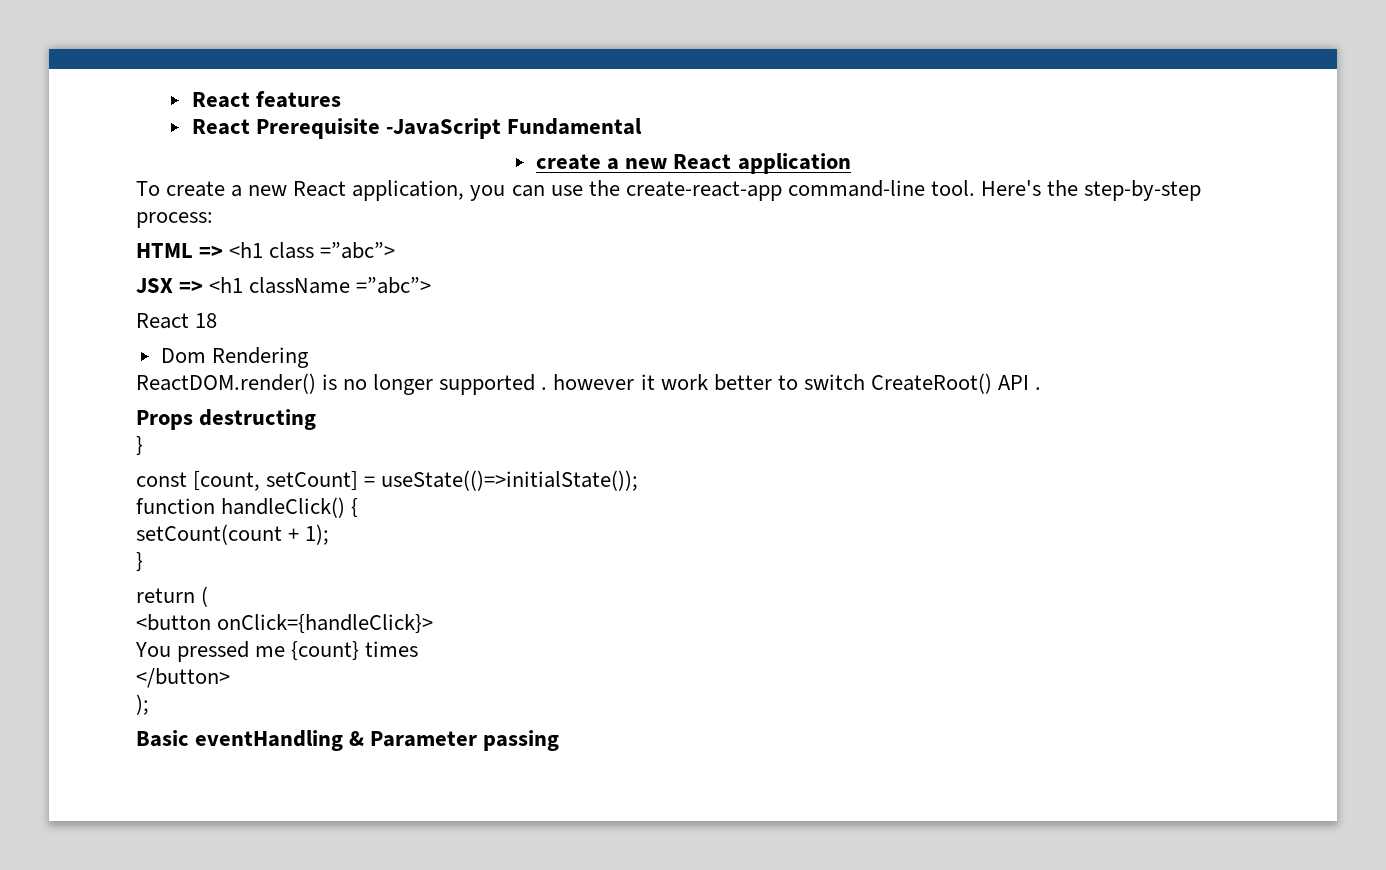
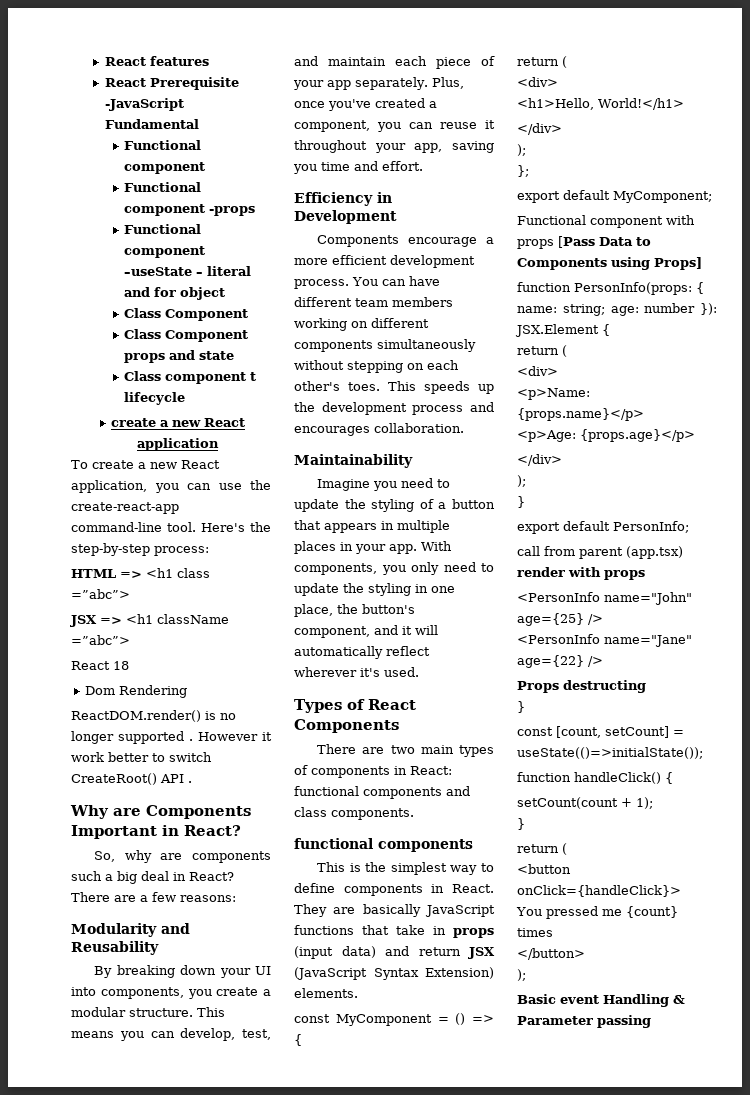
(642, 126) none -> [124,140,202,150] [124,162,206,174] [124,182,202,192] [124,204,256,216] [124,224,202,234] [124,246,206,258] [124,266,252,276] [124,287,226,300] [124,308,249,321] [124,329,249,342] [124,350,235,363] [124,371,257,384] [124,392,186,405] // Functional component // Functional component -props // Functional component –useState – literal and for object // Class Component // Class Component props and state // Class component t lifecycle
[553,374,635,390] however -> [198,732,258,741] However
(1042, 388) none -> [70,805,251,819] [71,825,241,839] [94,850,271,863] [71,871,234,884] [71,892,236,902] [71,923,190,937] [71,941,159,955] [94,965,271,978] [71,987,271,999] [71,1007,225,1017] [71,1028,271,1041] [294,56,495,69] [293,77,464,90] [294,98,437,111] [294,120,495,132] [294,140,494,153] [293,161,423,174] [294,192,392,206] [294,210,397,224] [317,235,494,247] [294,255,475,268] [294,276,440,289] [294,297,453,307] [294,318,429,331] [294,339,476,352] [294,360,459,373] [294,381,494,394] [294,402,494,415] [294,423,464,436] [294,454,413,468] [317,478,451,491] [294,499,495,512] [294,520,450,533] [294,541,452,554] [294,562,494,575] [294,583,455,596] [294,604,415,617] [294,625,438,638] [294,646,430,659] [294,667,419,677] [294,699,416,713] [294,719,399,733] [317,744,494,757] [294,765,452,778] [294,786,470,799] [294,807,414,820] [294,838,473,852] [317,862,494,875] [294,883,494,896] [294,904,495,917] [294,925,494,938] [294,946,495,959] [294,967,494,980] [294,988,358,998] [294,1013,494,1026] [294,1034,302,1046] [517,56,567,68] [517,77,558,87] [517,98,684,110] [517,123,562,135] [517,144,526,156] [517,165,529,177] [517,190,712,203] [517,215,695,228] [517,236,651,249] [517,257,702,270] [517,282,704,295] [517,303,717,316] [515,324,610,337] [517,345,567,357] [517,366,558,376] [517,388,590,400] [517,408,644,421] [517,429,695,442] [517,454,562,466] [517,475,526,487] [517,496,525,508] [517,521,689,534] [517,546,683,559] [517,567,645,580] [517,592,692,605] [517,613,603,626] [517,634,692,647] [517,655,603,668] // Why are Components Important in React? // So, why are components such a big deal in React? There are a few reasons: // Modularity and Reusability // By breaking down your UI into components, you create a modular structure. This means you can develop, test, and maintain each piece of your app separately. Plus, once you've created a component, you can reuse it throughout your app, saving you time and effort. // Efficiency in Development // Components encourage a more efficient development process. You can have different team members working on different components simultaneously without stepping on each other's toes. This speeds up the development process and encourages collaboration. // Maintainability // Imagine you need to update the styling of a button that appears in multiple places in your app. With components, you only need to update the styling in one place, the button's component, and it will automatically reflect wherever it's used. // Types of React Components // There are two main types of components in React: functional components and class components. // functional components // This is the simplest way to define components in React. They are basically JavaScript functions that take in props (input data) and return JSX (JavaScript Syntax Extension) elements. // const MyComponent = () => { // return ( // <div> // <h1>Hello, World!</h1> // </div> // ); // }; // export default MyComponent; // Functional component with props [Pass Data to Components using Props] // function PersonInfo(props: { name: string; age: number }): JSX.Element { // return ( // <div> // <p>Name: {props.name}</p> // <p>Age: {props.age}</p> // </div> // ); // } // export default PersonInfo; // call from parent (app.tsx) render with props // <PersonInfo name="John" age={25} /> // <PersonInfo name="Jane" age={22} />
[195,730,344,751] eventHandling -> [560,994,669,1007] event Handling

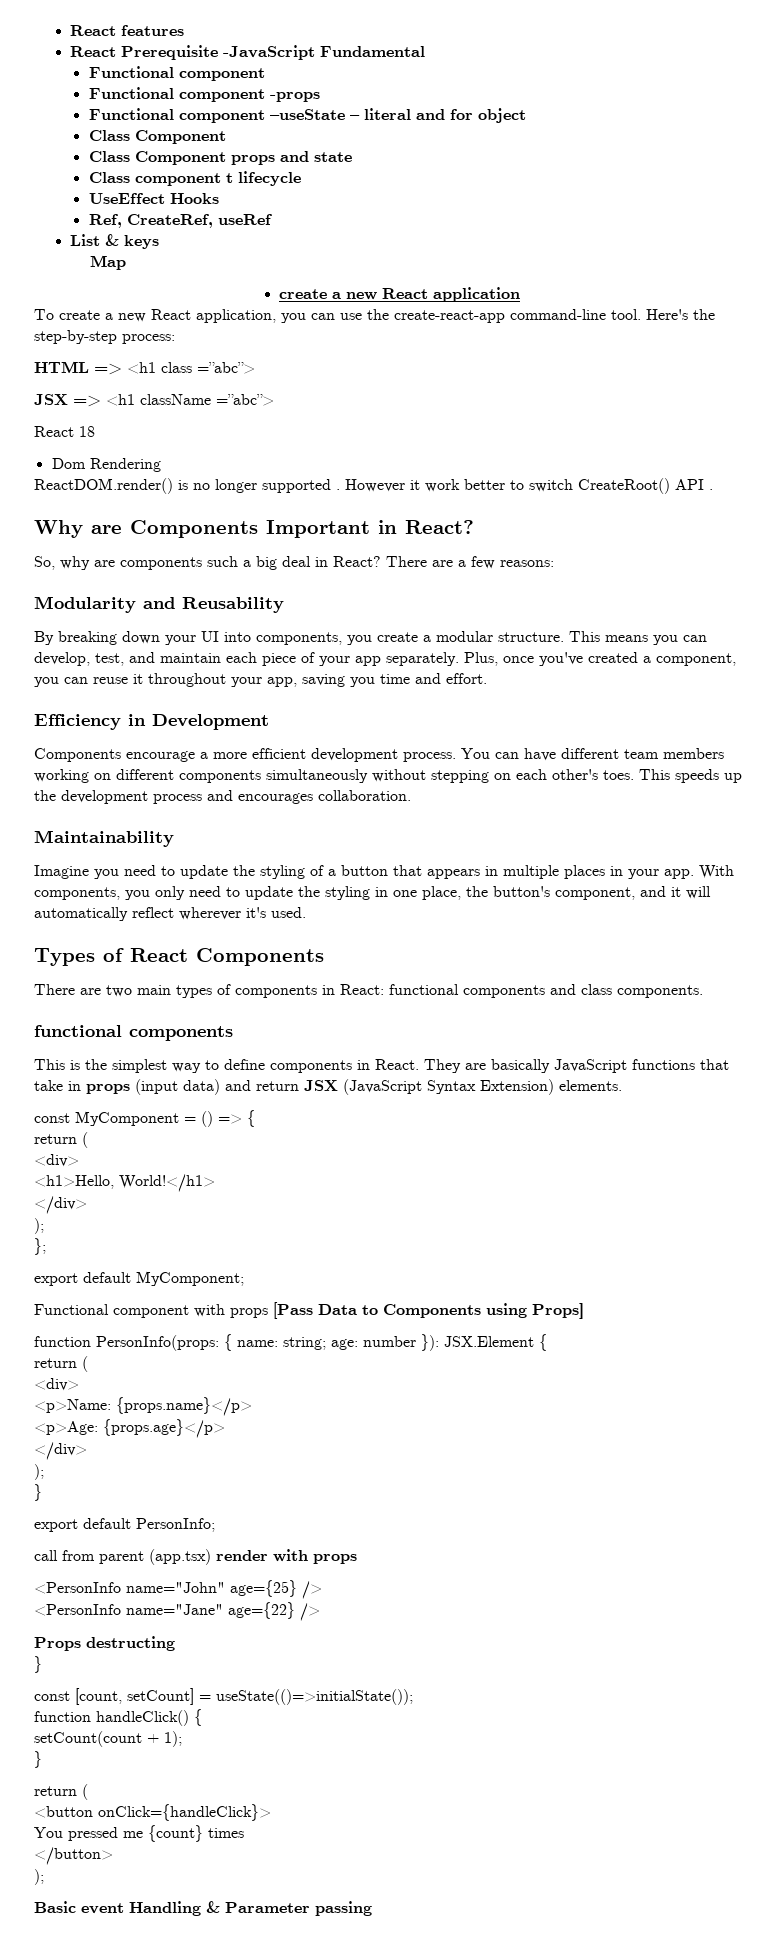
(186, 398) none -> [88,193,219,204] [88,214,272,228] [70,234,160,249] [89,255,126,270] // UseEffect Hooks // Ref, CreateRef, useRef // List & keys // Map

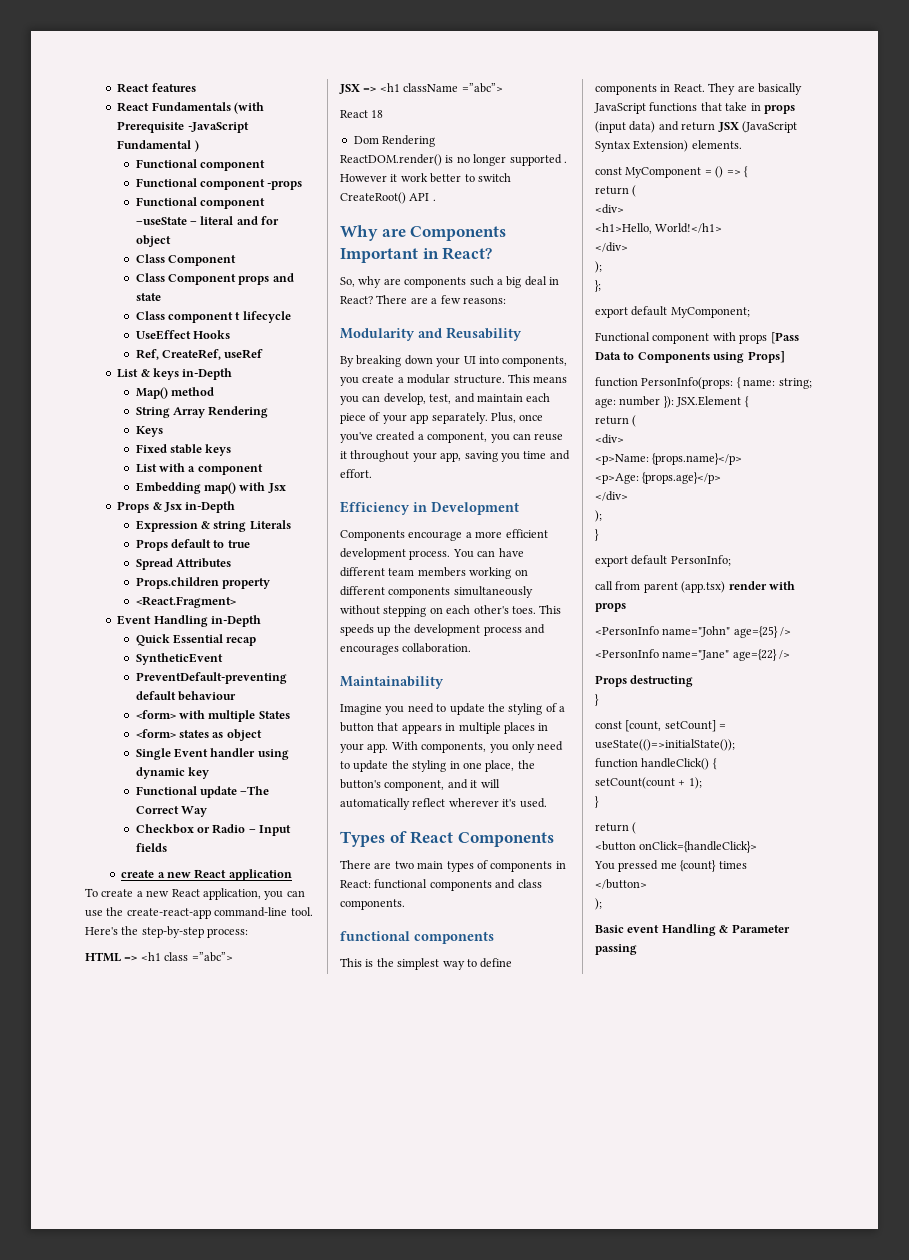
(117, 51) none -> [151,102,264,114] Fundamentals (with
(426, 51) none -> [194,140,199,152] )
[89,255,126,270] // Map -> [182,368,233,380] [135,387,214,399] [135,406,269,418] [135,426,163,437] [135,444,232,456] [135,463,263,475] [135,482,286,494] [117,501,236,513] [135,520,291,532] [135,539,250,551] [135,558,231,570] [135,577,270,589] [135,596,236,608] [117,615,261,627] [135,634,257,646] [135,653,223,665] [135,672,287,684] [135,691,236,701] [135,710,290,722] [135,729,262,741] [135,748,289,760] [135,767,209,779] [135,786,270,798] [135,806,207,817] [135,824,292,836] [135,843,167,852] in-Depth // Map() method // String Array Rendering // Keys // Fixed stable keys // List with a component // Embedding map() with Jsx // Props & Jsx in-Depth // Expression & string Literals // Props default to true // Spread Attributes // Props.children property // <React.Fragment> // Event Handling in-Depth // Quick Essential recap // SyntheticEvent // PreventDefault-preventing default behaviour // <form> with multiple States // <form> states as object // Single Event handler using dynamic key // Functional update –The Correct Way // Checkbox or Radio – Input fields

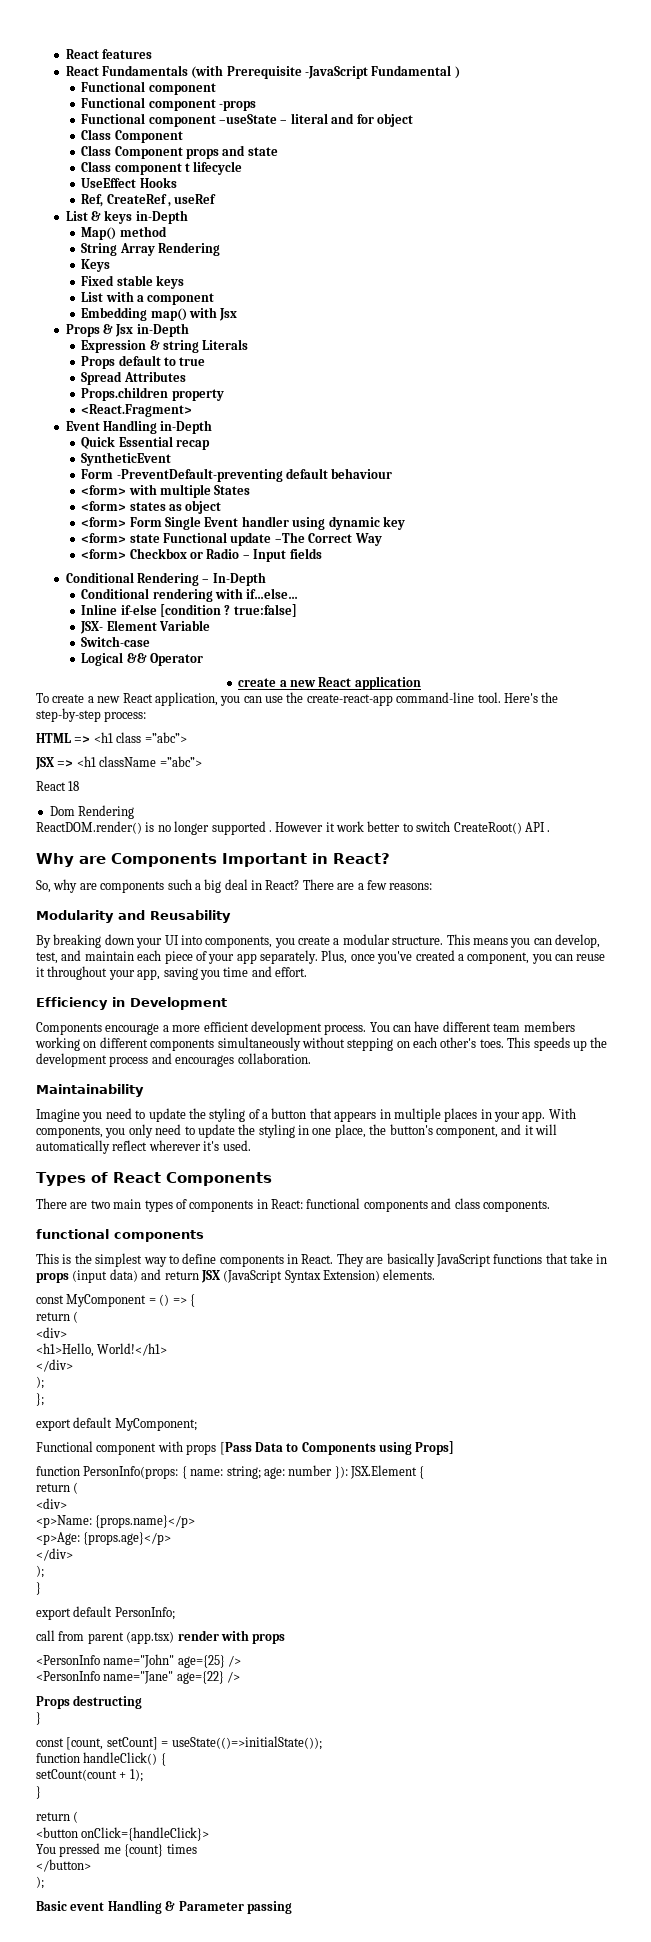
[161,349,221,360] CreateRef, -> [106,194,172,207] CreateRef ,
[135,672,287,684] PreventDefault-preventing -> [81,468,283,482] Form -PreventDefault-preventing
(262, 735) none -> [81,517,162,527] <form> Form
(209, 773) none -> [81,533,160,543] <form> state
(207, 811) none -> [81,549,127,559] <form>
(167, 847) none -> [65,572,266,586] [81,588,299,602] [81,604,297,617] [80,620,211,634] [81,636,151,647] [81,652,204,666] // Conditional Rendering – In-Depth // Conditional rendering with if…else… // Inline if-else [condition ? true:false] // JSX- Element Variable // Switch-case // Logical && Operator

